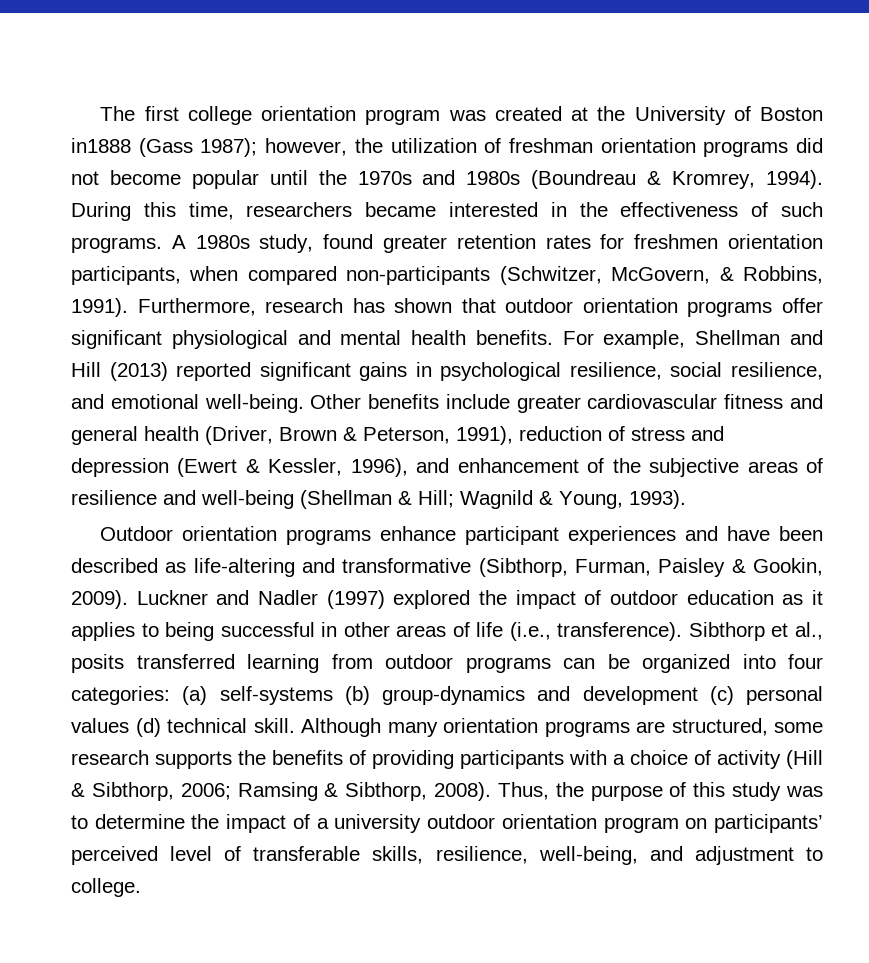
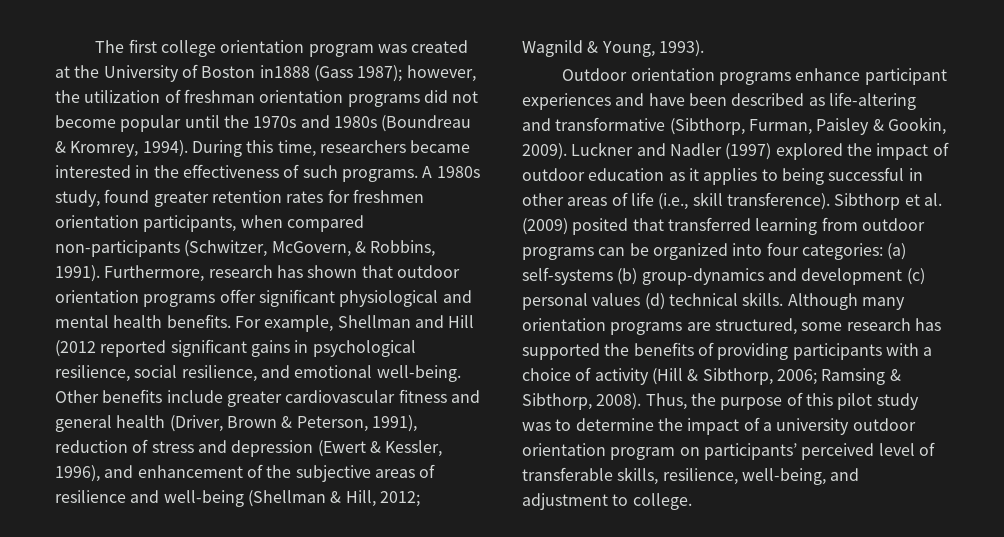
[109,362,168,381] (2013) -> [55,340,96,357] (2012
[418,490,454,508] Hill; -> [345,490,420,507] Hill, 2012;
(551, 631) none -> [692,192,723,206] skill
[795,622,824,640] [71,654,124,673] al., posits -> [923,193,942,206] [522,218,664,235] al. (2009) posited that
[253,718,295,733] skill. -> [742,292,784,306] skills.
[155,751,232,769] supports -> [914,318,941,331] [522,343,600,360] has supported
(726, 789) none -> [837,393,873,410] pilot

